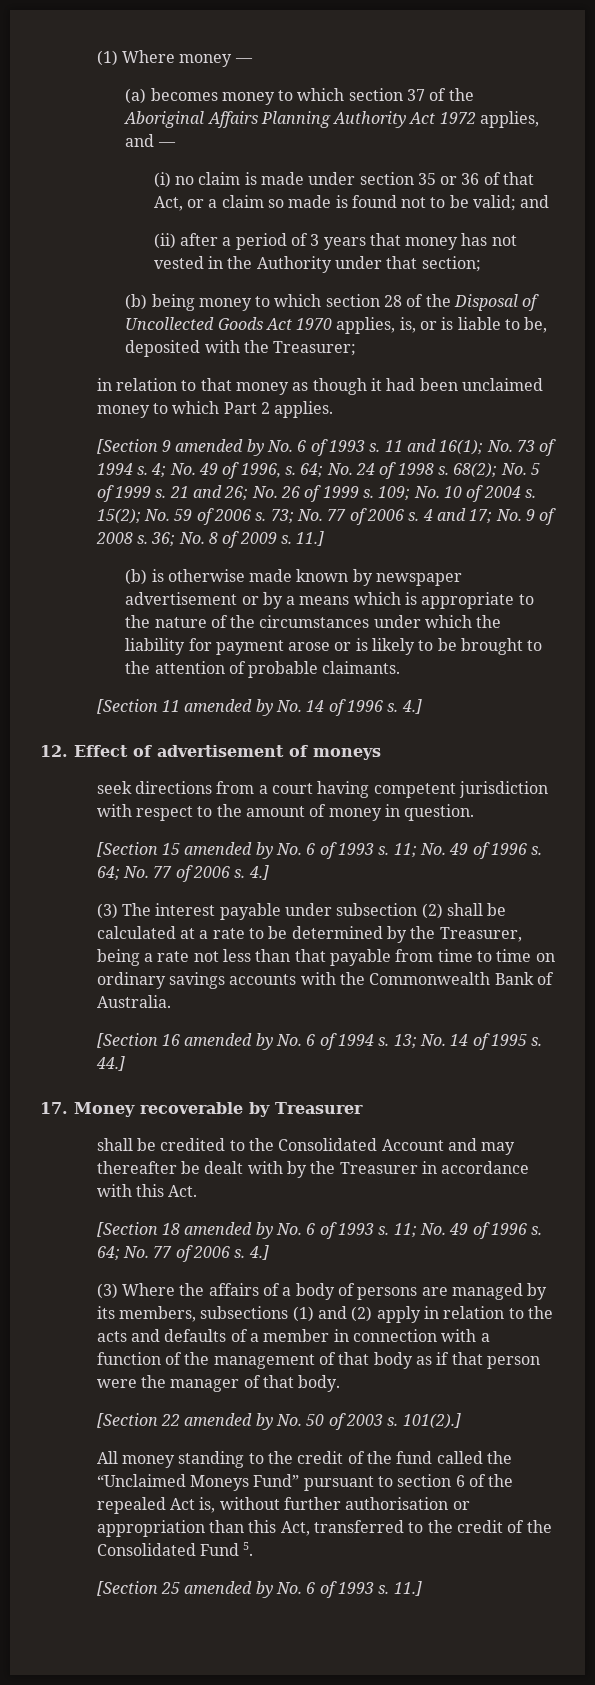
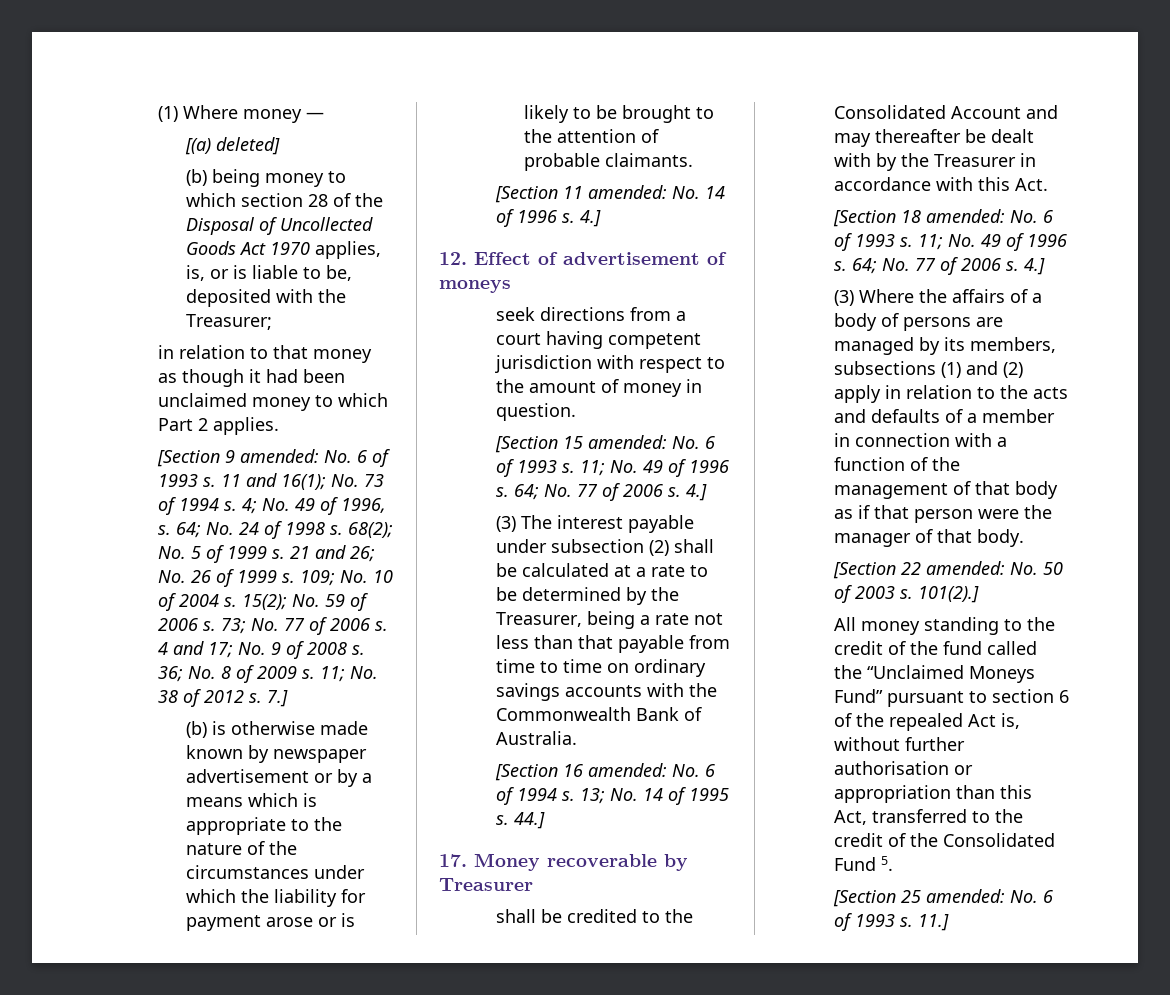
[125,88,474,105] [124,111,540,128] [125,134,176,147] [153,172,535,188] [153,195,550,211] [153,233,517,250] [153,256,481,273] (a) becomes money to which section 37 of the Aboriginal Affairs Planning Authority Act 1972 applies, and — // (i) no claim is made under section 35 or 36 of that Act, or a claim so made is found not to be valid; and // (ii) after a period of 3 years that money has not vested in the Authority under that section; -> [184,137,280,155] [(a) deleted]
[175,439,264,456] amended by -> [239,449,319,463] amended:
[296,531,325,546] 11.] -> [319,666,378,682] [157,689,288,707] 11; No. 38 of 2012 s. 7.]
[184,699,273,716] amended by -> [587,185,667,199] amended:
[184,842,273,859] amended by -> [587,435,667,449] amended:
[184,1033,273,1050] amended by -> [587,763,667,777] amended:
[184,1222,273,1239] amended by -> [925,209,1005,223] amended:
[184,1413,273,1430] amended by -> [925,561,1005,575] amended:
[184,1581,273,1598] amended by -> [925,889,1005,903] amended:

